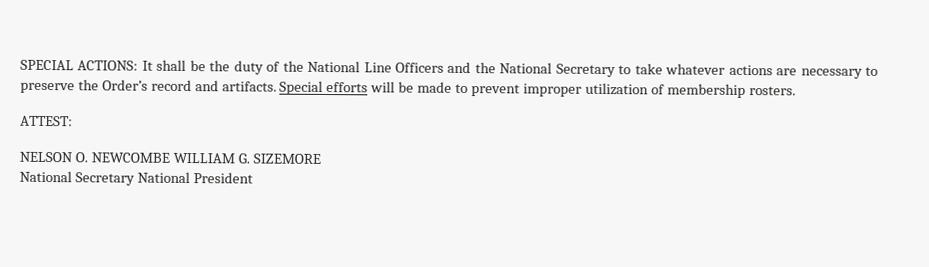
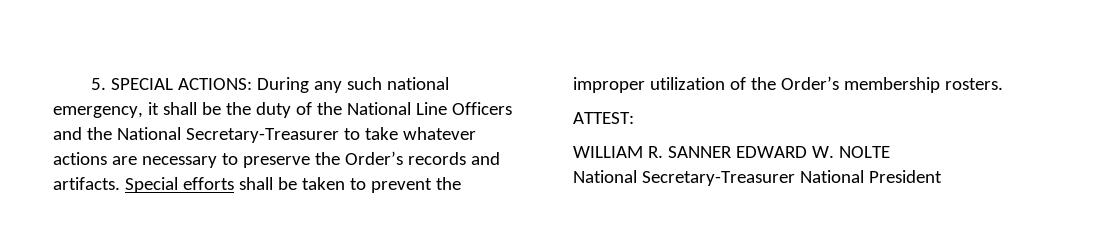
(20, 65) none -> [91,78,107,90] 5.
[141,60,153,71] It -> [256,77,449,93] [53,102,159,118] During any such national emergency, it
[555,63,616,78] Secretary -> [185,128,339,143] Secretary-Treasurer
[150,79,192,92] record -> [407,152,466,165] records
[370,81,453,93] will be made -> [238,177,345,190] shall be taken
(520, 90) none -> [435,177,461,190] the
(665, 89) none -> [750,76,839,90] the Order’s
[19,151,321,164] [19,170,135,186] NELSON O. NEWCOMBE WILLIAM G. SIZEMORE // National Secretary -> [573,146,890,158] [573,170,795,186] WILLIAM R. SANNER EDWARD W. NOLTE // National Secretary-Treasurer

